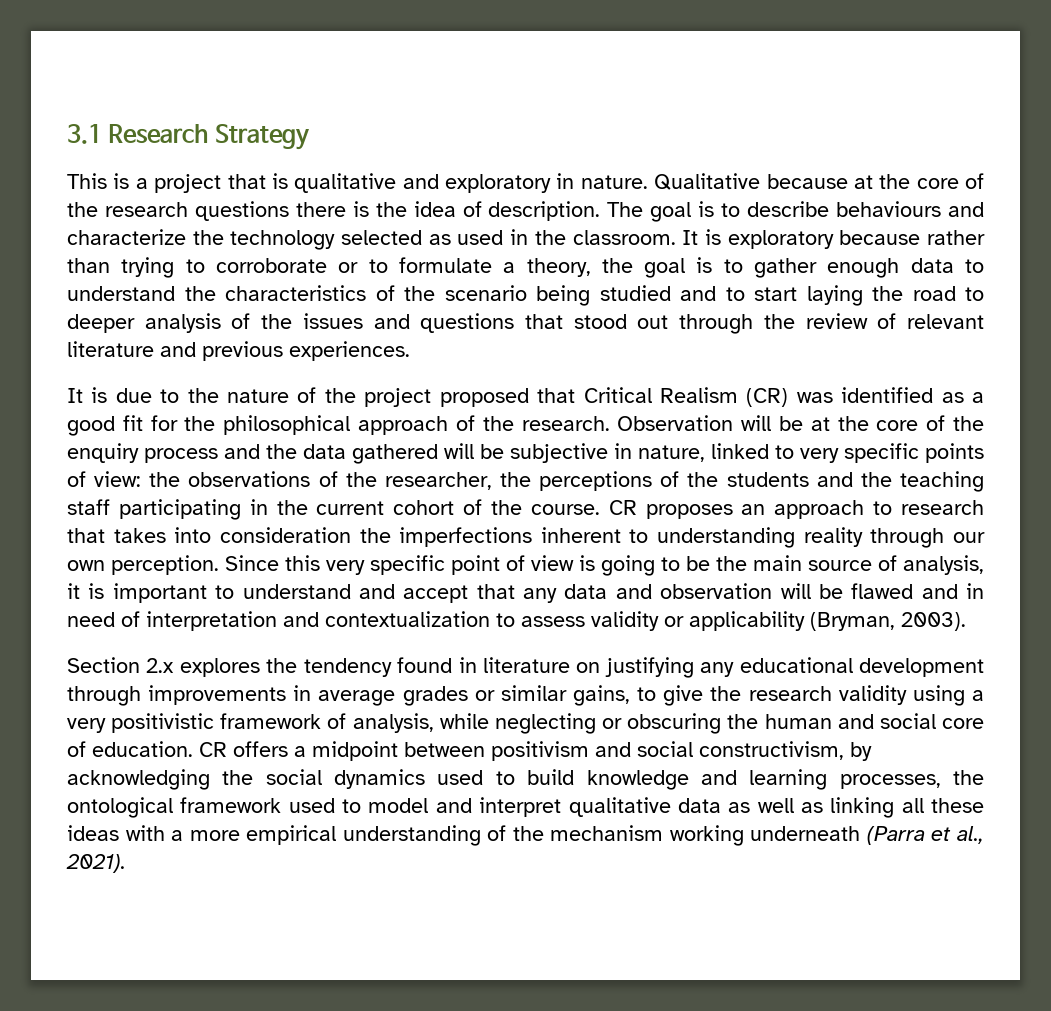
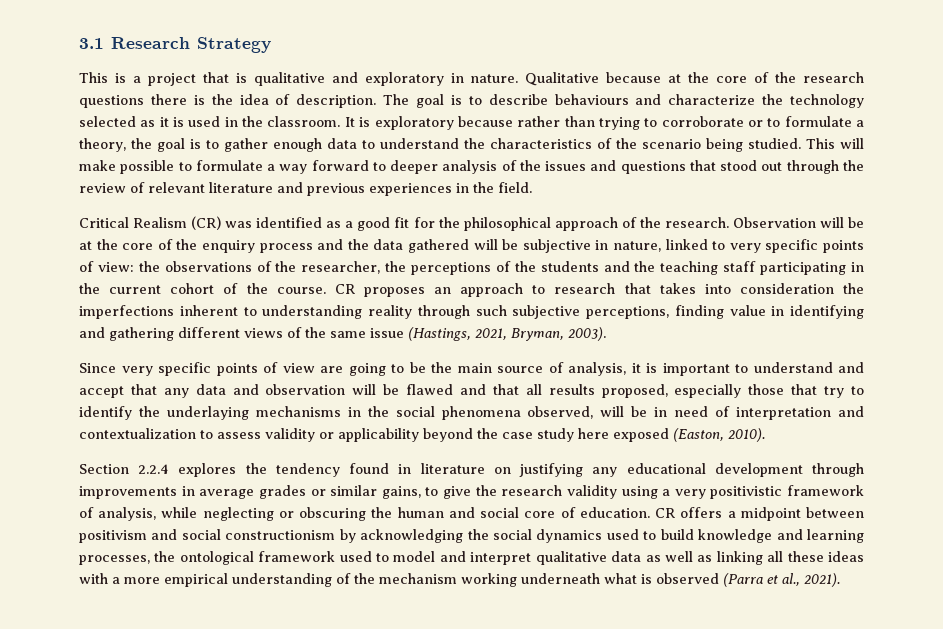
(451, 239) none -> [159,117,185,127] it is
[599,285,956,306] studied and to start laying the road -> [748,138,864,149] [79,160,369,174] studied. This will make possible to formulate a way forward
[289,341,410,361] [67,387,576,407] experiences. // It is due to the nature of the project proposed that -> [369,182,532,196] experiences in the field. //
[952,532,985,543] [67,555,500,575] our own perception. Since this very specific point -> [475,305,864,319] [79,327,606,341] [79,362,258,376] such subjective perceptions, finding value in identifying and gathering different views of the same issue (Hastings, 2021, Bryman, 2003). // Since very specific points
[579,555,595,571] is -> [320,366,343,373] are
(958, 591) none -> [492,384,865,398] [79,406,648,420] that all results proposed, especially those that try to identify the underlaying mechanisms in the social phenomena observed, will be
[810,612,966,631] (Bryman, 2003). -> [423,428,765,442] beyond the case study here exposed (Easton, 2010).
[146,658,175,673] 2.x -> [138,464,170,474] 2.2.4
[699,741,844,760] constructivism, -> [225,530,336,540] constructionism
(861, 833) none -> [604,573,719,584] what is observed

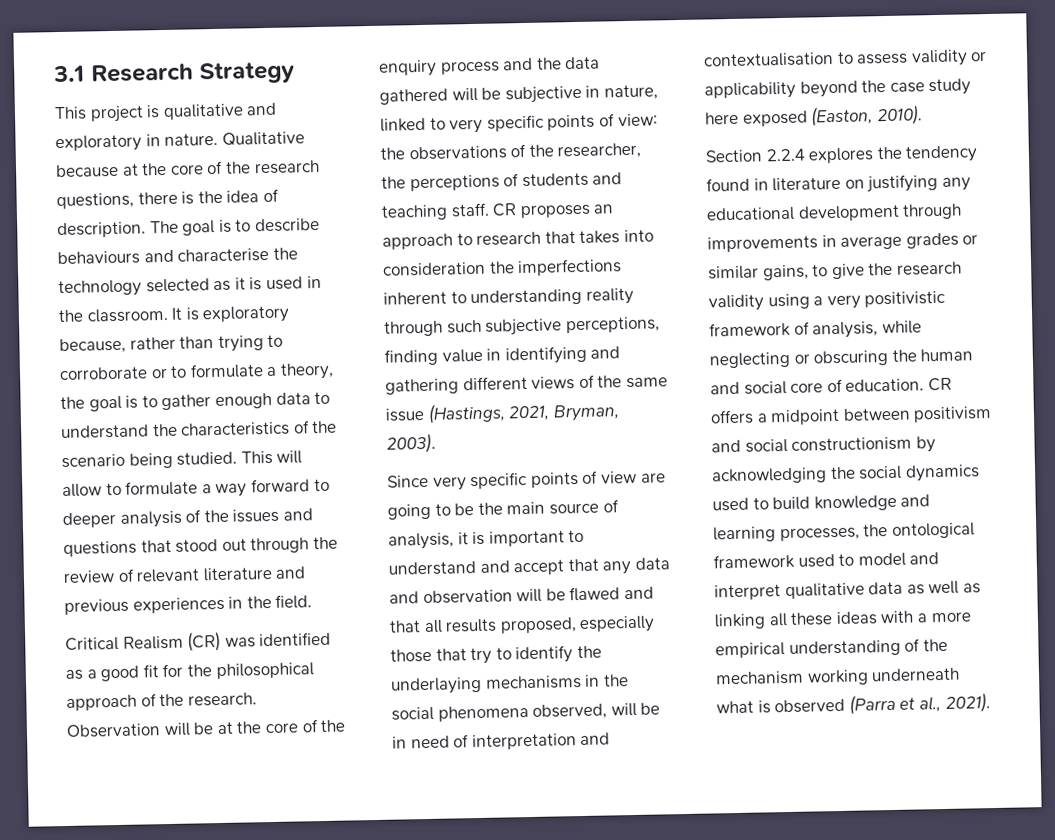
[114,72,229,86] is a project that -> [89,105,144,123] project
[79,95,144,108] questions -> [56,192,134,210] questions,
[668,94,756,105] characterize -> [177,247,270,263] characterise
[457,116,513,127] because -> [59,337,126,355] because,
[79,160,175,174] make possible -> [62,483,102,498] allow
[514,261,536,272] the -> (520, 180) none
[634,261,864,275] [79,283,326,294] the teaching staff participating in the current cohort of the course. -> [381,202,490,221] teaching staff.
[79,428,196,439] contextualization -> [703,52,834,68] contextualisation

